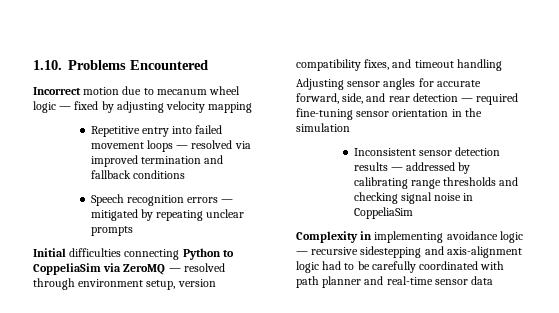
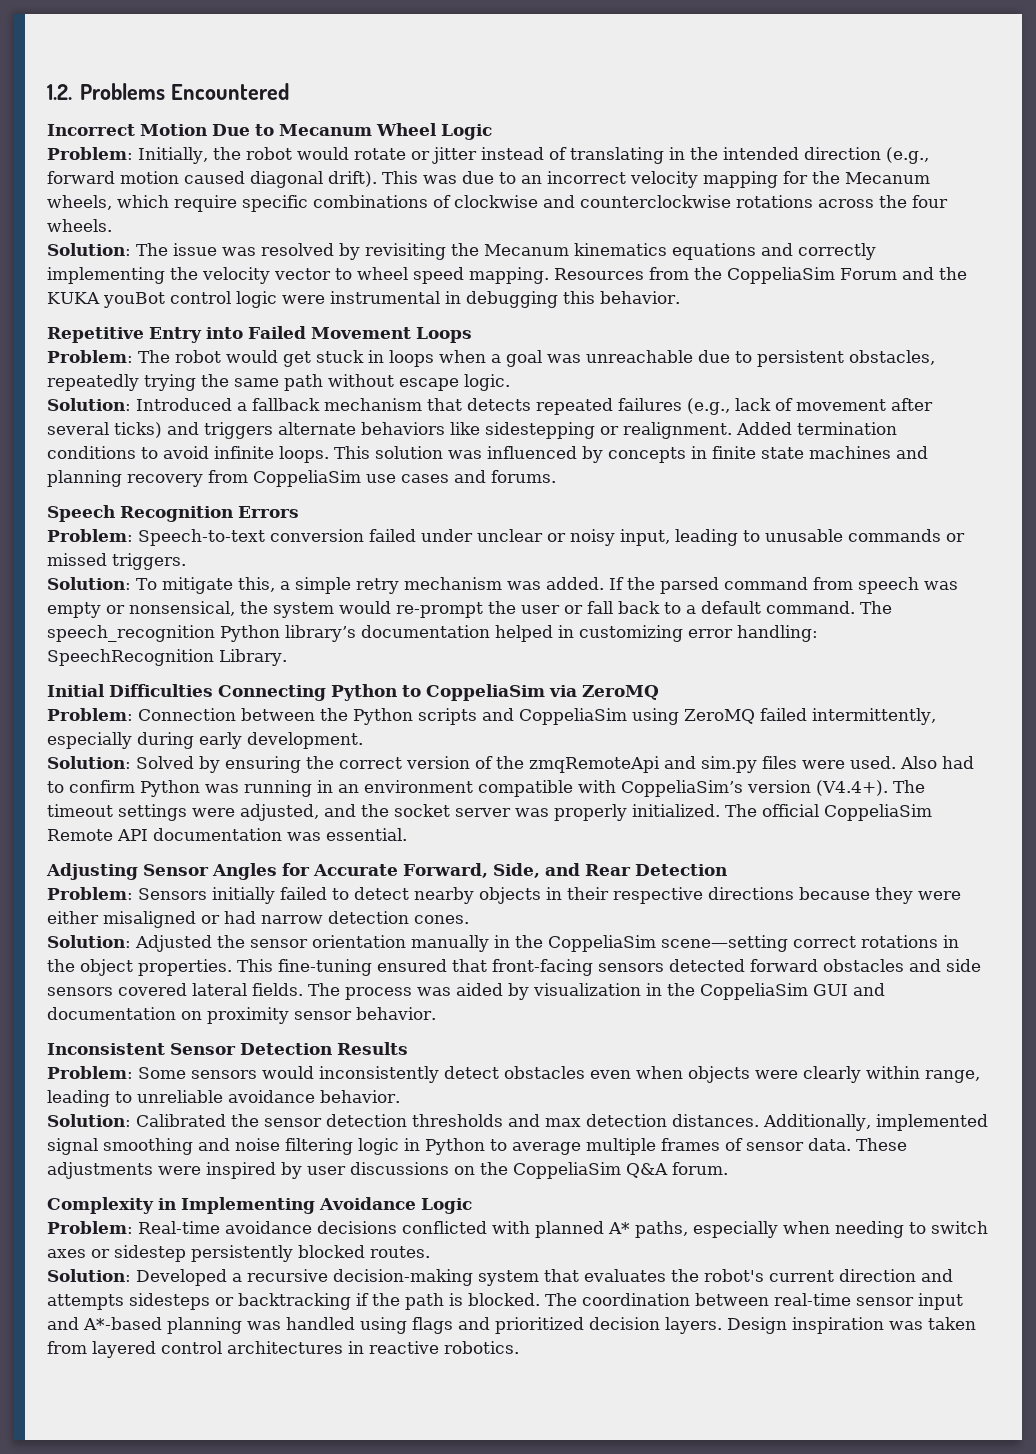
[33,60,62,70] 1.10. -> [47,84,72,100] 1.2.
[83,86,241,95] [33,101,253,113] [90,125,223,137] [90,140,251,152] [90,155,224,167] [90,170,186,179] [90,194,234,206] [90,209,245,221] [90,226,133,236] motion due to mecanum wheel logic — fixed by adjusting velocity mapping // Repetitive entry into failed movement loops — resolved via improved termination and fallback conditions // Speech recognition errors — mitigated by repeating unclear prompts -> [140,123,492,140] [47,147,929,164] [47,171,930,188] [47,195,948,212] [47,219,112,232] [47,243,876,260] [47,267,967,284] [47,291,680,308] [47,326,472,343] [47,350,935,367] [47,374,510,391] [47,398,933,415] [47,422,897,439] [47,446,928,463] [47,470,556,487] [47,505,299,522] [47,529,965,546] [47,553,186,570] [47,577,958,594] [47,601,892,618] [47,625,818,642] [47,649,287,666] Motion Due to Mecanum Wheel Logic // Problem: Initially, the robot would rotate or jitter instead of translating in the intended direction (e.g., forward motion caused diagonal drift). This was due to an incorrect velocity mapping for the Mecanum wheels, which require specific combinations of clockwise and counterclockwise rotations across the four wheels. // Solution: The issue was resolved by revisiting the Mecanum kinematics equations and correctly implementing the velocity vector to wheel speed mapping. Resources from the CoppeliaSim Forum and the KUKA youBot control logic were instrumental in debugging this behavior. // Repetitive Entry into Failed Movement Loops // Problem: The robot would get stuck in loops when a goal was unreachable due to persistent obstacles, repeatedly trying the same path without escape logic. // Solution: Introduced a fallback mechanism that detects repeated failures (e.g., lack of movement after several ticks) and triggers alternate behaviors like sidestepping or realignment. Added termination conditions to avoid infinite loops. This solution was influenced by concepts in finite state machines and planning recovery from CoppeliaSim use cases and forums. // Speech Recognition Errors // Problem: Speech-to-text conversion failed under unclear or noisy input, leading to unusable commands or missed triggers. // Solution: To mitigate this, a simple retry mechanism was added. If the parsed command from speech was empty or nonsensical, the system would re-prompt the user or fall back to a default command. The speech_recognition Python library’s documentation helped in customizing error handling: SpeechRecognition Library.
[69,248,180,260] difficulties connecting -> [109,684,326,701] Difficulties Connecting
[168,263,225,272] [33,278,216,290] [296,59,502,71] [296,78,481,90] [296,93,519,105] [296,108,353,120] — resolved through environment setup, version compatibility fixes, and timeout handling // Adjusting sensor angles for accurate forward, side, and rear detection — required fine-tuning -> [47,708,936,725] [47,732,363,749] [47,756,974,773] [47,780,925,797] [47,804,932,821] [47,828,407,841] [46,863,727,880] [47,887,961,904] [47,911,469,928] [47,935,245,952] // Problem: Connection between the Python scripts and CoppeliaSim using ZeroMQ failed intermittently, especially during early development. // Solution: Solved by ensuring the correct version of the zmqRemoteApi and sim.py files were used. Also had to confirm Python was running in an environment compatible with CoppeliaSim’s version (V4.4+). The timeout settings were adjusted, and the socket server was properly initialized. The official CoppeliaSim Remote API documentation was essential. // Adjusting Sensor Angles for Accurate Forward, Side, and Rear Detection // Problem: Sensors initially failed to detect nearby objects in their respective directions because they were either misaligned or had narrow detection cones. // Solution: Adjusted the
[451,108,482,117] [296,123,350,132] [353,147,501,156] [353,162,471,174] [353,177,519,189] [353,192,474,204] [353,207,413,219] in the simulation // Inconsistent sensor detection results — addressed by calibrating range thresholds and checking signal noise in CoppeliaSim -> [411,935,959,952] [47,959,981,976] [47,983,885,1000] [47,1007,436,1024] [47,1042,408,1055] [47,1066,980,1083] [47,1090,400,1107] [47,1114,988,1131] [47,1138,907,1155] [47,1162,728,1179] manually in the CoppeliaSim scene—setting correct rotations in the object properties. This fine-tuning ensured that front-facing sensors detected forward obstacles and side sensors covered lateral fields. The process was aided by visualization in the CoppeliaSim GUI and documentation on proximity sensor behavior. // Inconsistent Sensor Detection Results // Problem: Some sensors would inconsistently detect obstacles even when objects were clearly within range, leading to unreliable avoidance behavior. // Solution: Calibrated the sensor detection thresholds and max detection distances. Additionally, implemented signal smoothing and noise filtering logic in Python to average multiple frames of sensor data. These adjustments were inspired by user discussions on the CoppeliaSim Q&A forum.
[374,231,523,243] [296,246,522,258] [296,261,505,273] [296,276,494,288] implementing avoidance logic — recursive sidestepping and axis-alignment logic had to be carefully coordinated with path planner and real-time sensor data -> [181,1197,472,1214] [47,1221,988,1238] [47,1245,430,1262] [47,1269,953,1286] [47,1293,963,1310] [47,1317,976,1334] [47,1341,519,1358] Implementing Avoidance Logic // Problem: Real-time avoidance decisions conflicted with planned A* paths, especially when needing to switch axes or sidestep persistently blocked routes. // Solution: Developed a recursive decision-making system that evaluates the robot's current direction and attempts sidesteps or backtracking if the path is blocked. The coordination between real-time sensor input and A*-based planning was handled using flags and prioritized decision layers. Design inspiration was taken from layered control architectures in reactive robotics.

